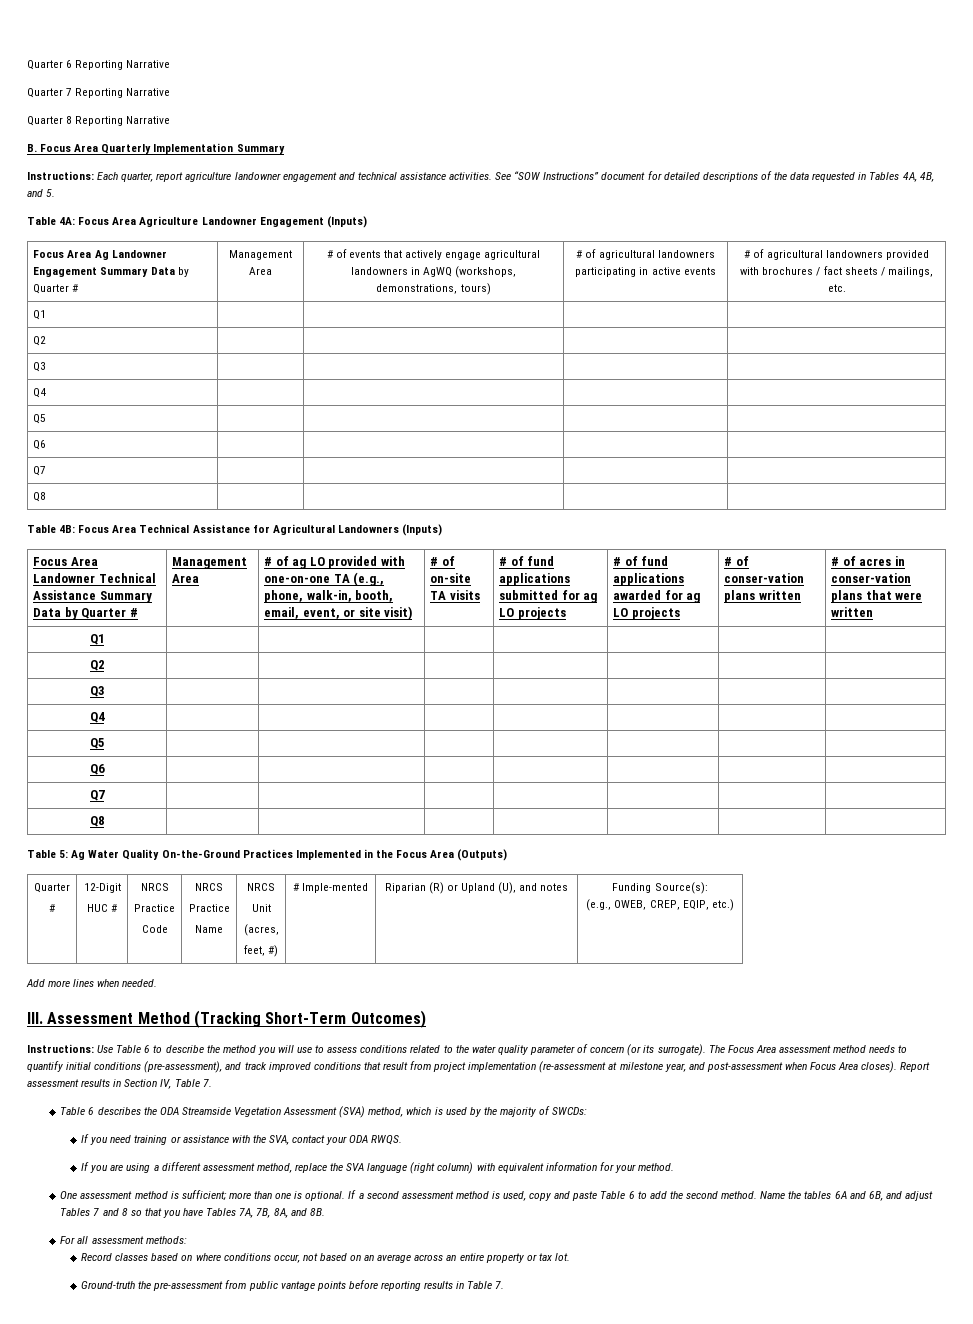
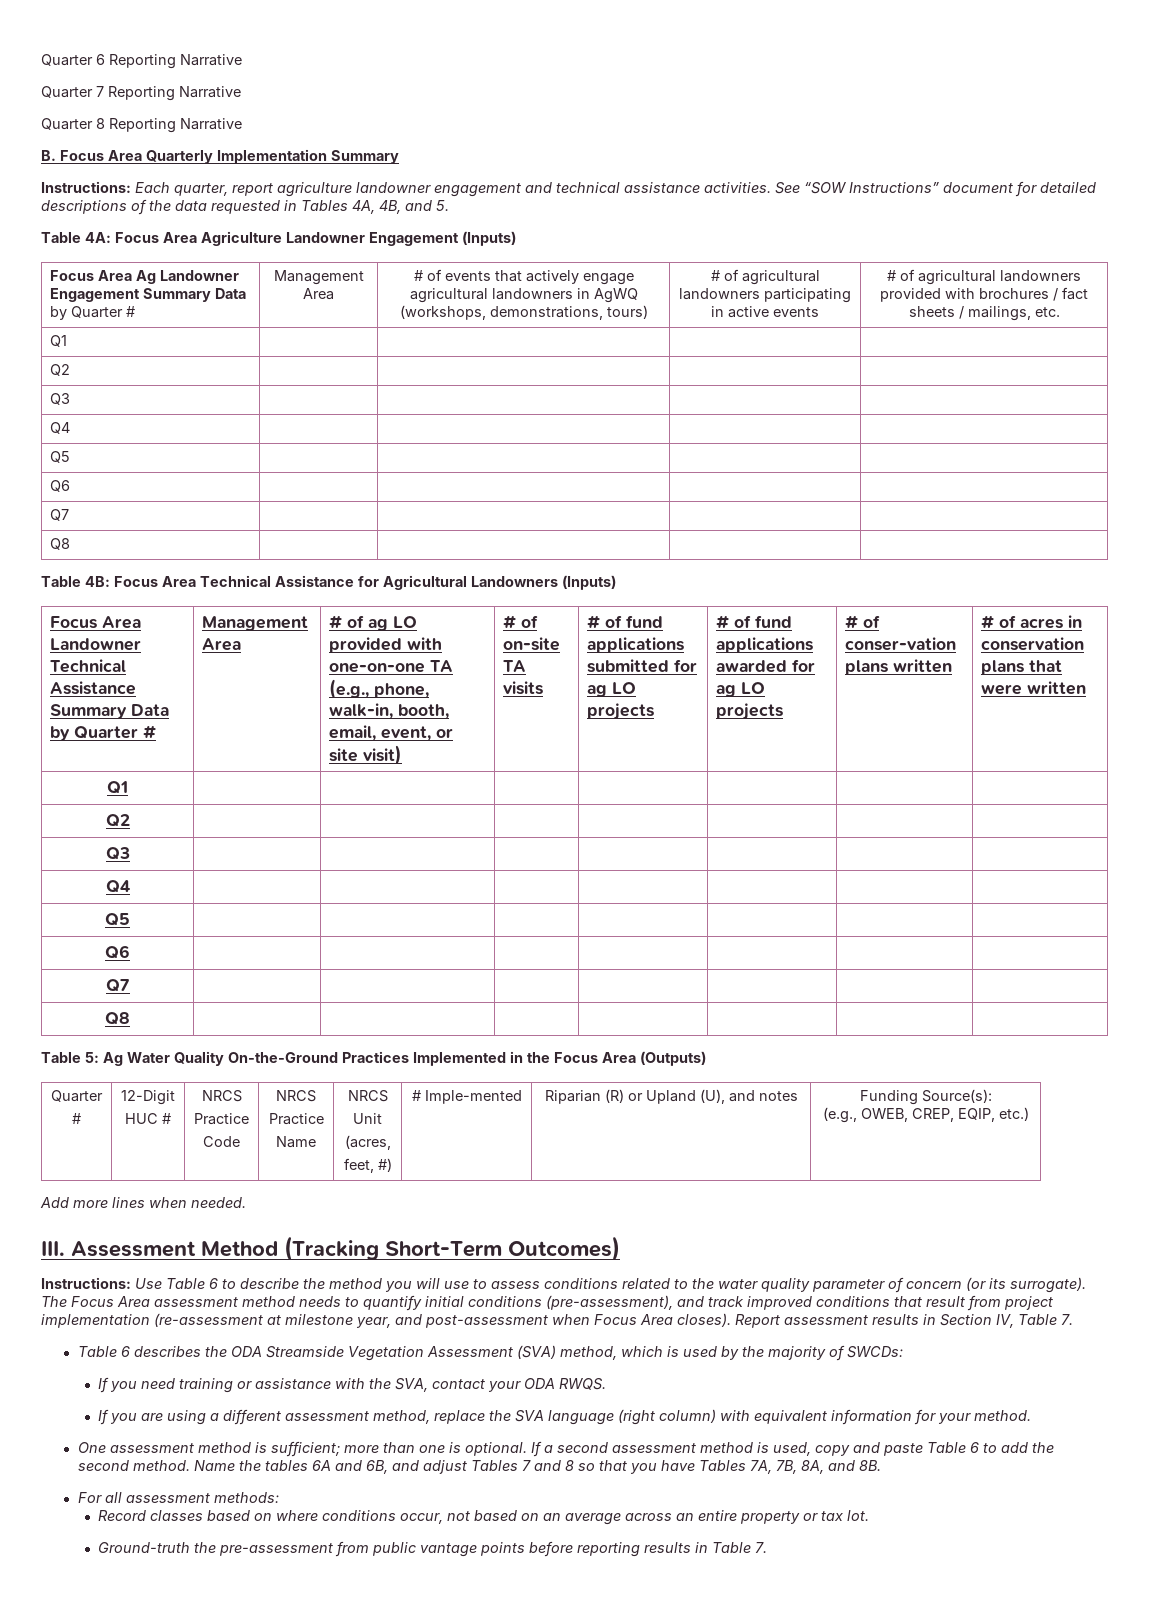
[831,573,912,583] conser-vation -> [981,637,1085,651] conservation

